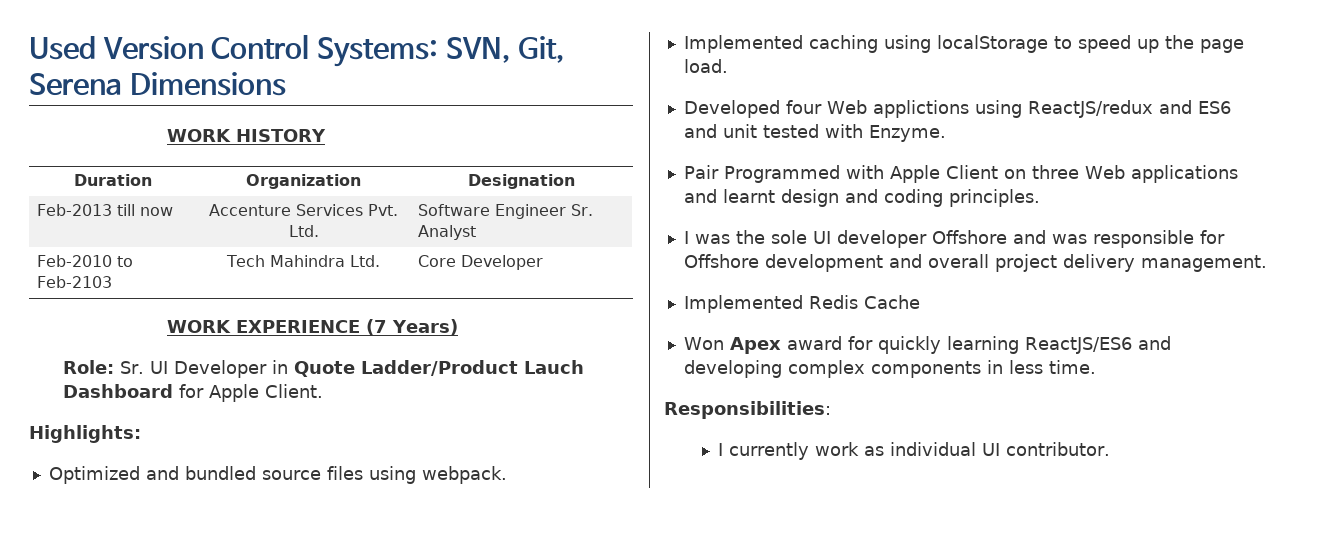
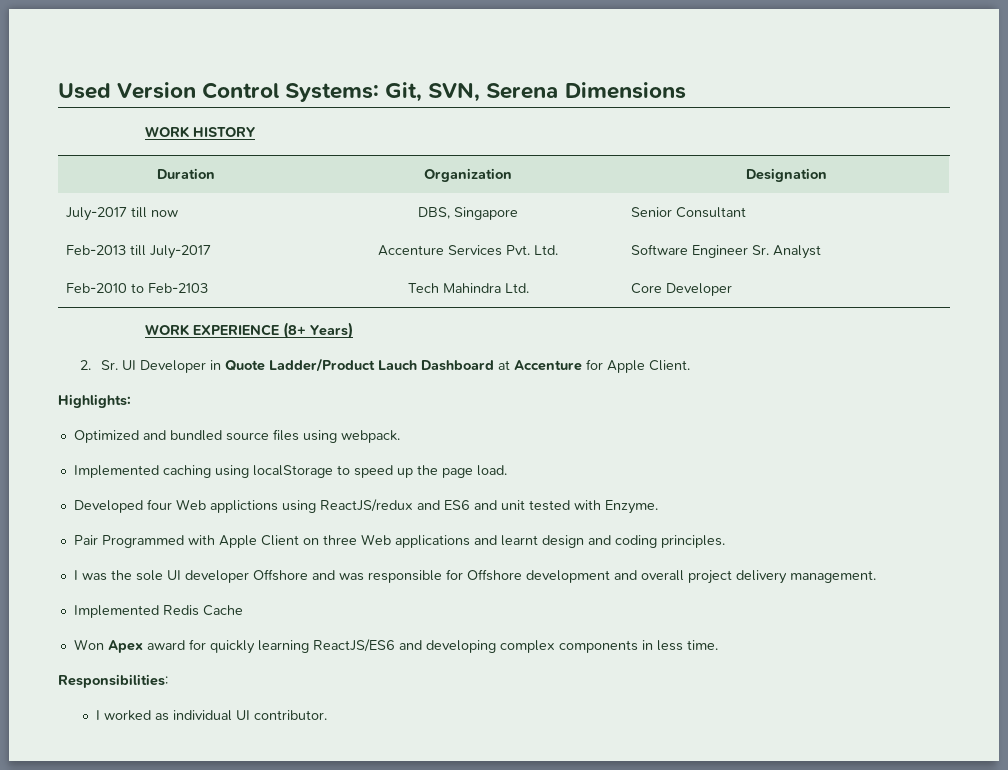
[445,36,566,63] SVN, Git, -> [385,82,481,102] Git, SVN,
(575, 181) none -> [66,207,179,221] [418,207,518,220] [631,207,747,218] // July-2017 till now | DBS, Singapore | Senior Consultant
[139,207,173,216] now -> [150,245,212,259] July-2017
[365,319,387,335] (7 -> [282,322,306,339] (8+
[63,360,115,374] Role: -> [79,360,91,370] 2.
(174, 391) none -> [498,360,583,371] at Accenture
[729,442,860,460] currently work -> [103,710,151,721] worked

